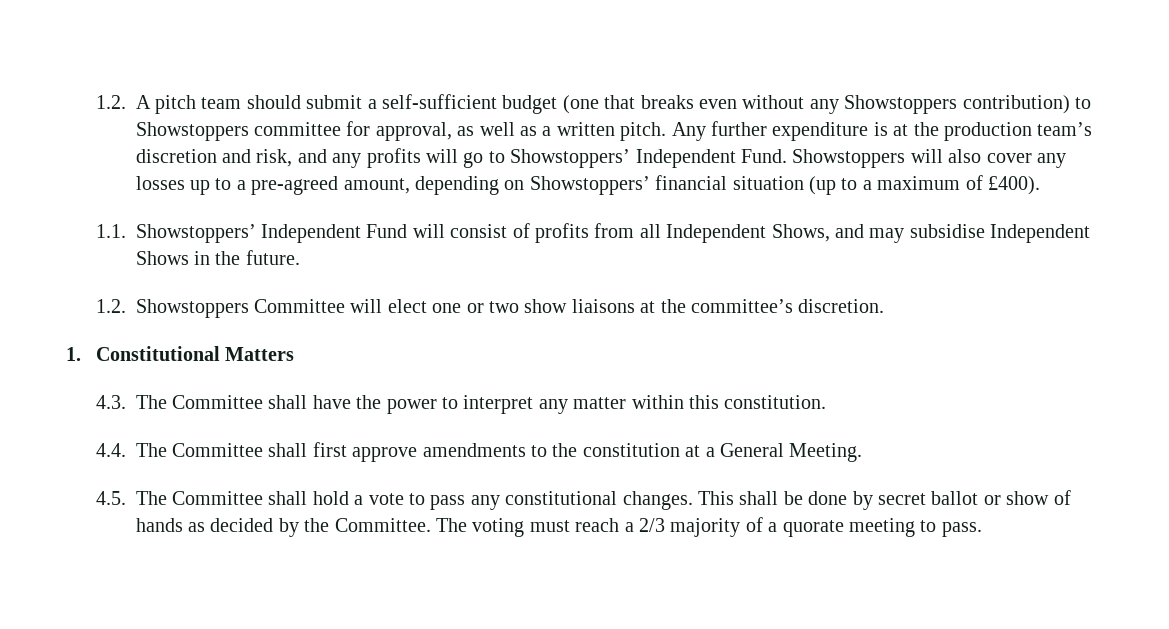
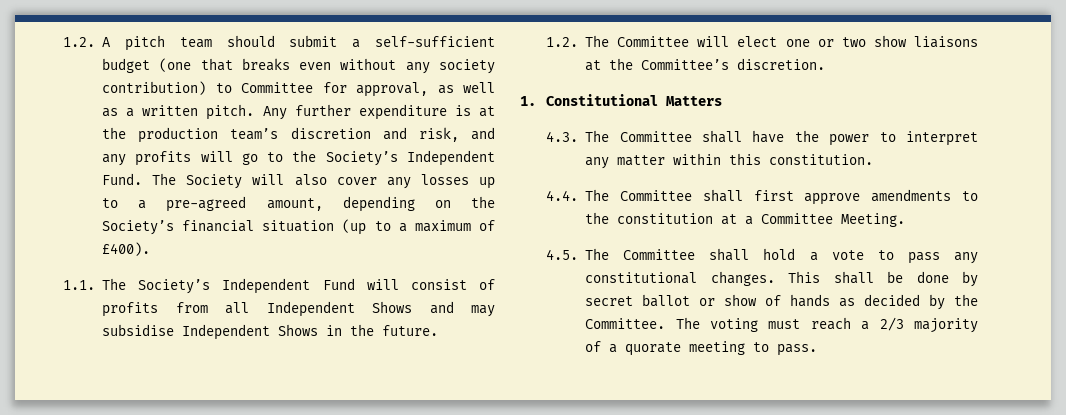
[844,95,958,114] Showstoppers -> [439,59,496,74] society
[135,122,341,141] Showstoppers committee -> [241,82,314,93] Committee
[510,149,906,168] Showstoppers’ Independent Fund. Showstoppers -> [292,150,496,166] [102,173,243,189] the Society’s Independent Fund. The Society
[529,176,650,195] Showstoppers’ -> [470,196,495,208] [102,220,175,235] the Society’s
[135,224,256,243] Showstoppers’ -> [102,278,211,294] The Society’s
[771,224,830,242] Shows, -> [372,301,413,313] Shows
[135,299,249,318] Showstoppers -> [585,35,610,47] The
[690,299,793,313] committee’s -> [641,59,730,70] Committee’s
[719,443,784,457] General -> [761,213,834,224] Committee

